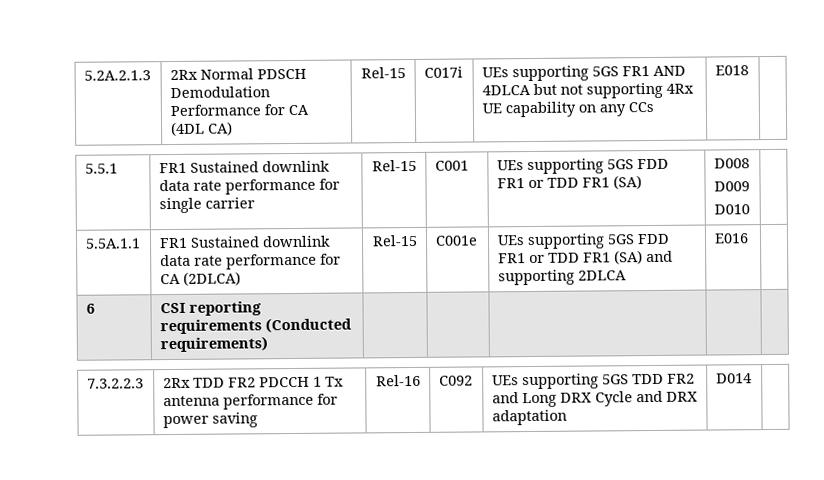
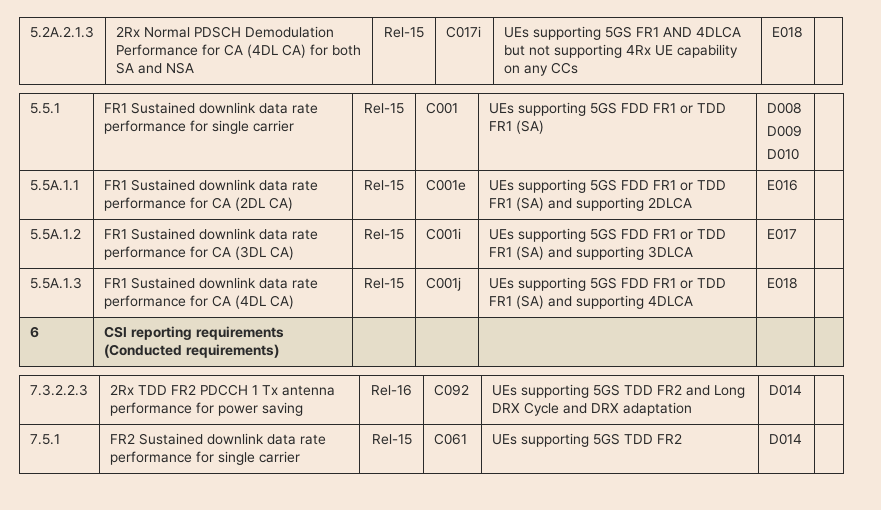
(233, 128) none -> [309,44,361,56] [115,62,194,74] for both SA and NSA
[182,271,241,286] (2DLCA) -> [234,197,293,211] (2DL CA)
(749, 238) none -> [29,228,81,240] [103,228,318,240] [103,246,294,260] [364,229,404,240] [425,228,461,240] [488,228,726,242] [488,246,693,260] [766,228,797,240] [29,277,82,289] [103,277,318,289] [103,295,294,309] [364,278,404,289] [425,277,461,291] [488,277,726,291] [488,295,693,309] [766,277,797,289] // 5.5A.1.2 | FR1 Sustained downlink data rate performance for CA (3DL CA) | Rel-15 | C001i | UEs supporting 5GS FDD FR1 or TDD FR1 (SA) and supporting 3DLCA | E017 | // 5.5A.1.3 | FR1 Sustained downlink data rate performance for CA (4DL CA) | Rel-15 | C001j | UEs supporting 5GS FDD FR1 or TDD FR1 (SA) and supporting 4DLCA | E018 |
(752, 378) none -> [29,434,60,445] [109,433,326,445] [109,451,300,465] [371,434,412,445] [433,433,467,445] [491,433,682,447] [768,433,802,445] // 7.5.1 | FR2 Sustained downlink data rate performance for single carrier | Rel-15 | C061 | UEs supporting 5GS TDD FR2 | D014 |

